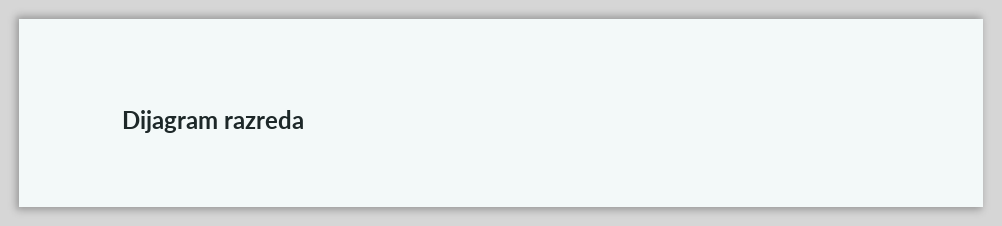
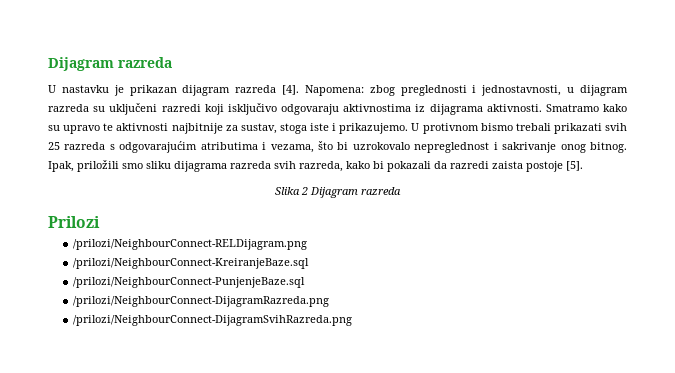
[122,110,305,133] Dijagram razreda -> [48,57,172,71] [48,85,628,96] [48,103,628,115] [48,123,627,134] [48,141,628,153] [48,160,583,172] [275,187,401,198] [48,216,100,228] [72,239,307,250] [72,258,309,269] [72,277,305,288] [72,296,329,307] [72,315,352,326] Dijagram razreda // U nastavku je prikazan dijagram razreda [4]. Napomena: zbog preglednosti i jednostavnosti, u dijagram razreda su uključeni razredi koji isključivo odgovaraju aktivnostima iz dijagrama aktivnosti. Smatramo kako su upravo te aktivnosti najbitnije za sustav, stoga iste i prikazujemo. U protivnom bismo trebali prikazati svih 25 razreda s odgovarajućim atributima i vezama, što bi uzrokovalo nepreglednost i sakrivanje onog bitnog. Ipak, priložili smo sliku dijagrama razreda svih razreda, kako bi pokazali da razredi zaista postoje [5]. // Slika 2 Dijagram razreda // Prilozi // /prilozi/NeighbourConnect-RELDijagram.png // /prilozi/NeighbourConnect-KreiranjeBaze.sql // /prilozi/NeighbourConnect-PunjenjeBaze.sql // /prilozi/NeighbourConnect-DijagramRazreda.png // /prilozi/NeighbourConnect-DijagramSvihRazreda.png

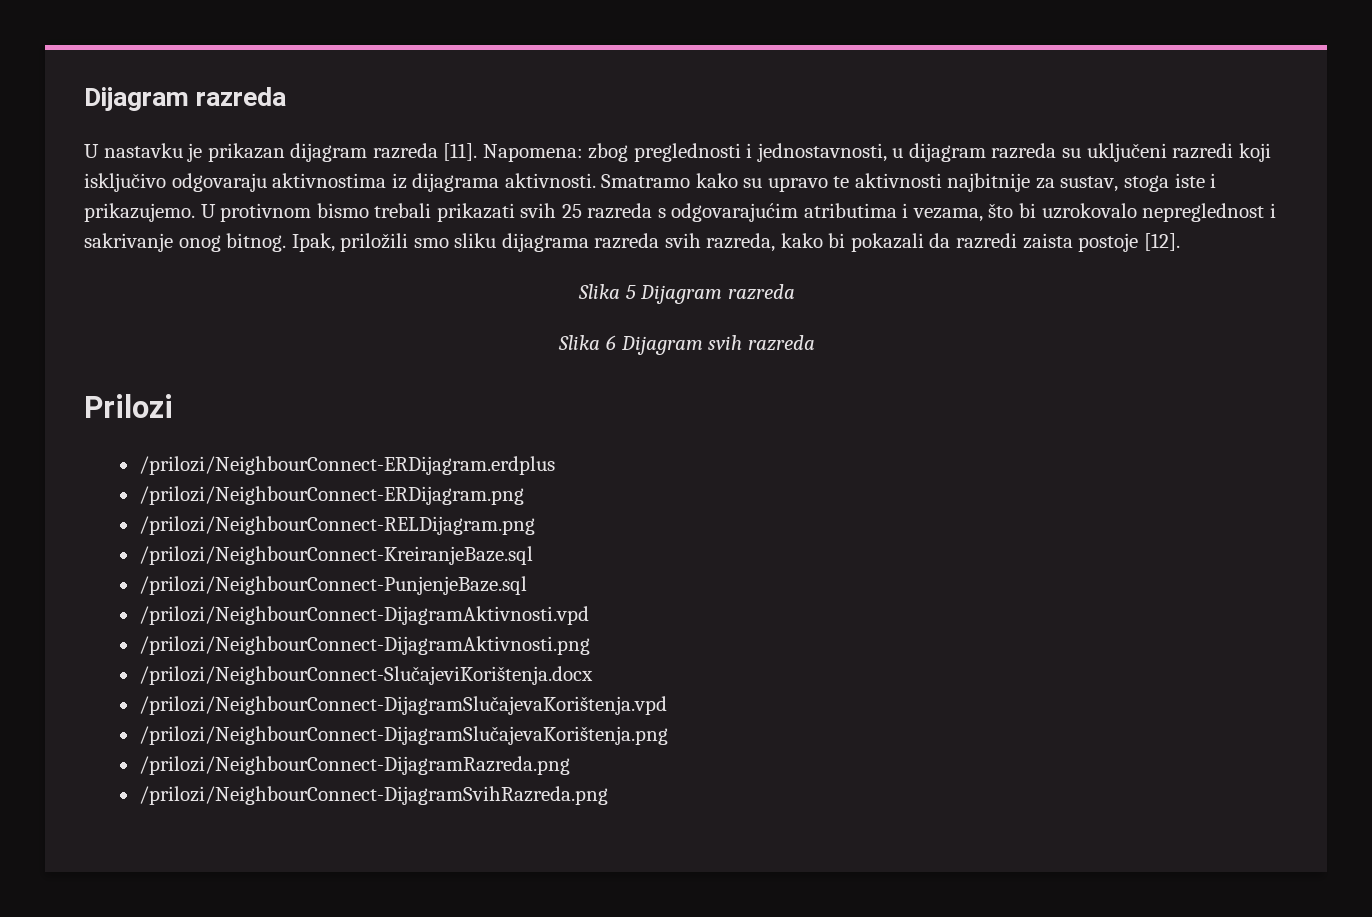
[282,85,300,95] [4]. -> [443,143,478,161] [11].
[566,161,583,171] [275,187,401,198] [5]. // Slika 2 Dijagram razreda -> [1143,233,1180,251] [578,284,795,304] [558,335,815,355] [12]. // Slika 5 Dijagram razreda // Slika 6 Dijagram svih razreda
(100, 222) none -> [138,456,555,475] [138,486,524,505] // /prilozi/NeighbourConnect-ERDijagram.erdplus // /prilozi/NeighbourConnect-ERDijagram.png
(305, 282) none -> [138,606,589,625] [138,636,590,655] [138,666,593,685] [138,696,667,715] [138,726,668,745] // /prilozi/NeighbourConnect-DijagramAktivnosti.vpd // /prilozi/NeighbourConnect-DijagramAktivnosti.png // /prilozi/NeighbourConnect-SlučajeviKorištenja.docx // /prilozi/NeighbourConnect-DijagramSlučajevaKorištenja.vpd // /prilozi/NeighbourConnect-DijagramSlučajevaKorištenja.png

